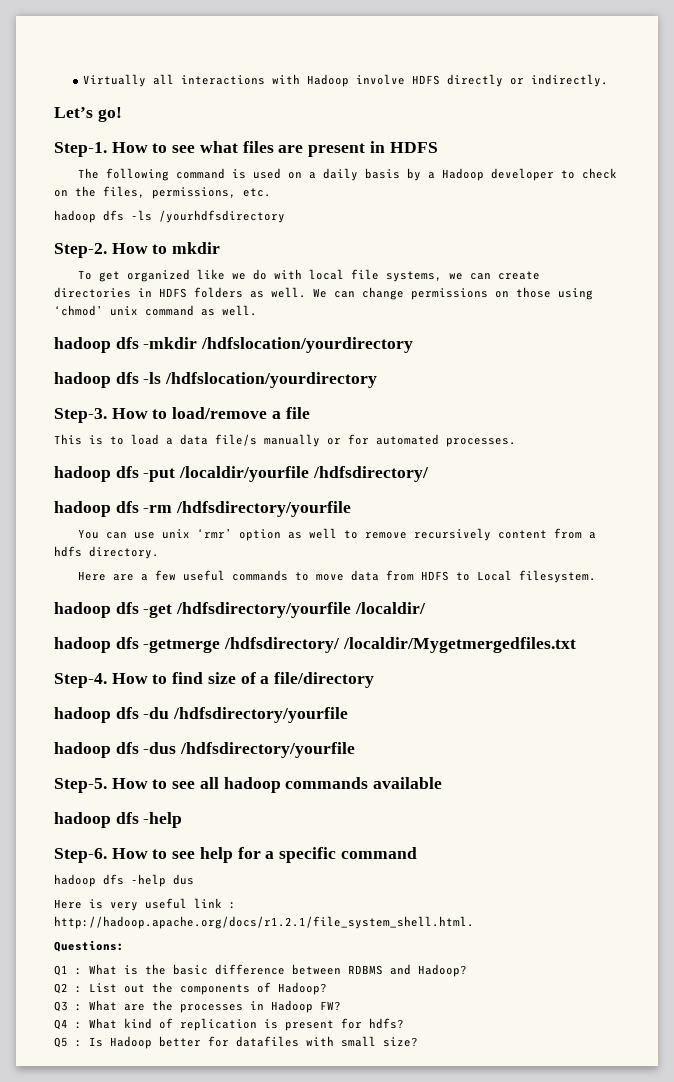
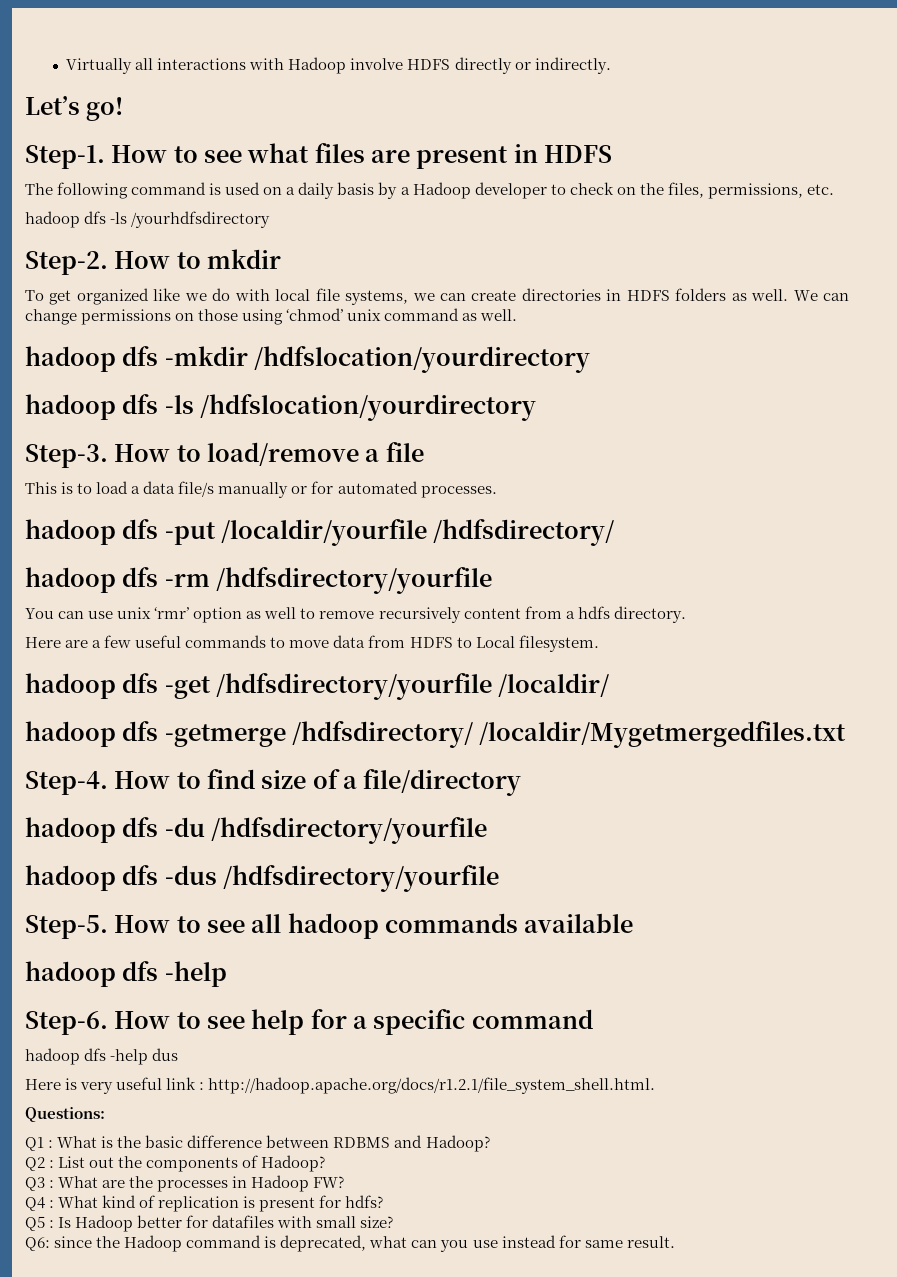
(418, 1042) none -> [25,1235,675,1252] // Q6: since the Hadoop command is deprecated, what can you use instead for same result.

